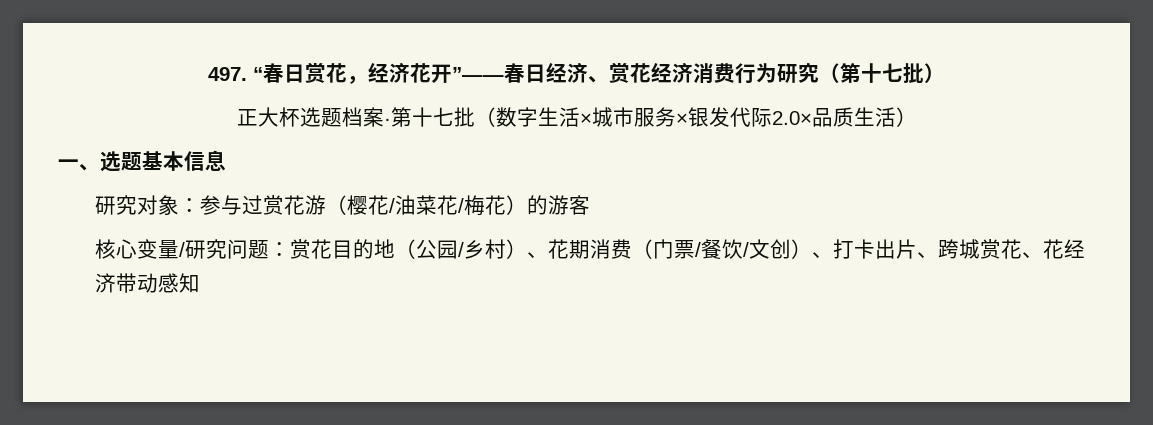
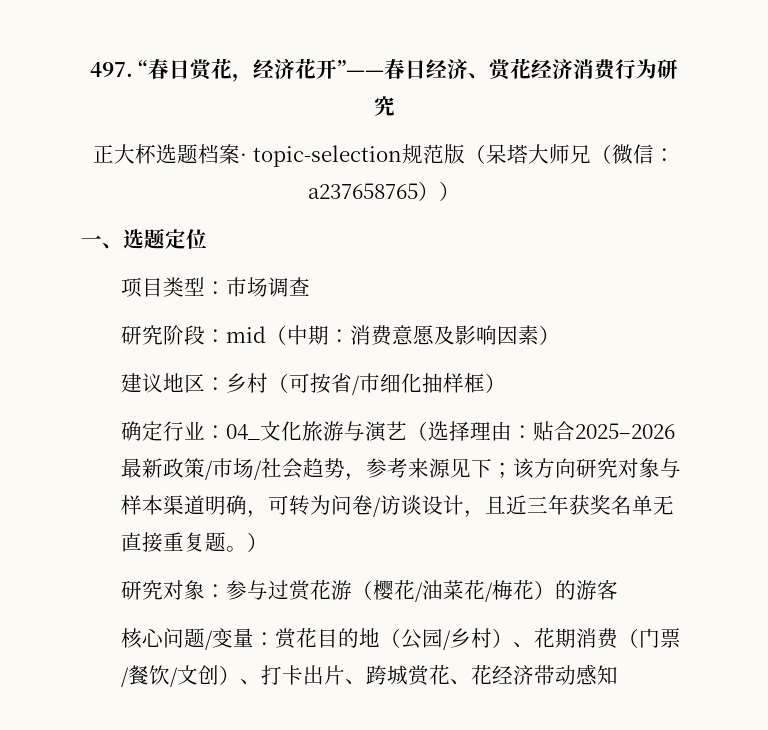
[819,63,945,83] （第十七批） -> (395, 106) none
[390,107,917,127] [58,150,226,172] 第十七批（数字生活×城市服务×银发代际2.0×品质生活） // 一、选题基本信息 -> [252,144,675,167] [308,181,460,201] [81,228,207,249] [121,277,311,298] [121,325,561,346] [121,373,507,395] [121,421,676,442] [121,458,682,481] [121,495,675,518] [121,532,269,553] topic-selection规范版（呆塔大师兄（微信：a237658765）） // 一、选题定位 // 项目类型：市场调查 // 研究阶段：mid（中期：消费意愿及影响因素） // 建议地区：乡村（可按省/市细化抽样框） // 确定行业：04_文化旅游与演艺（选择理由：贴合2025–2026最新政策/市场/社会趋势，参考来源见下；该方向研究对象与样本渠道明确，可转为问卷/访谈设计，且近三年获奖名单无直接重复题。）
[136,239,269,259] 变量/研究问题 -> [163,628,255,650] 问题/变量

